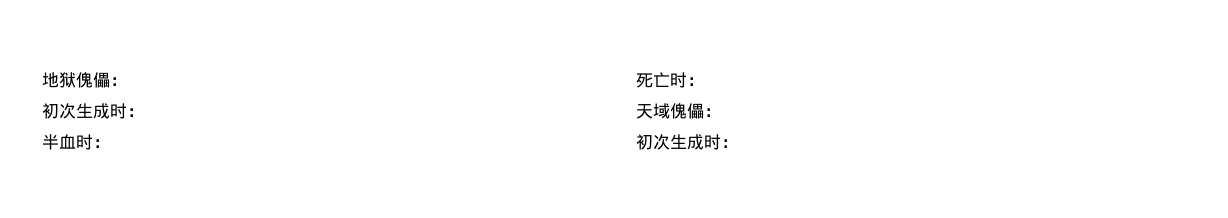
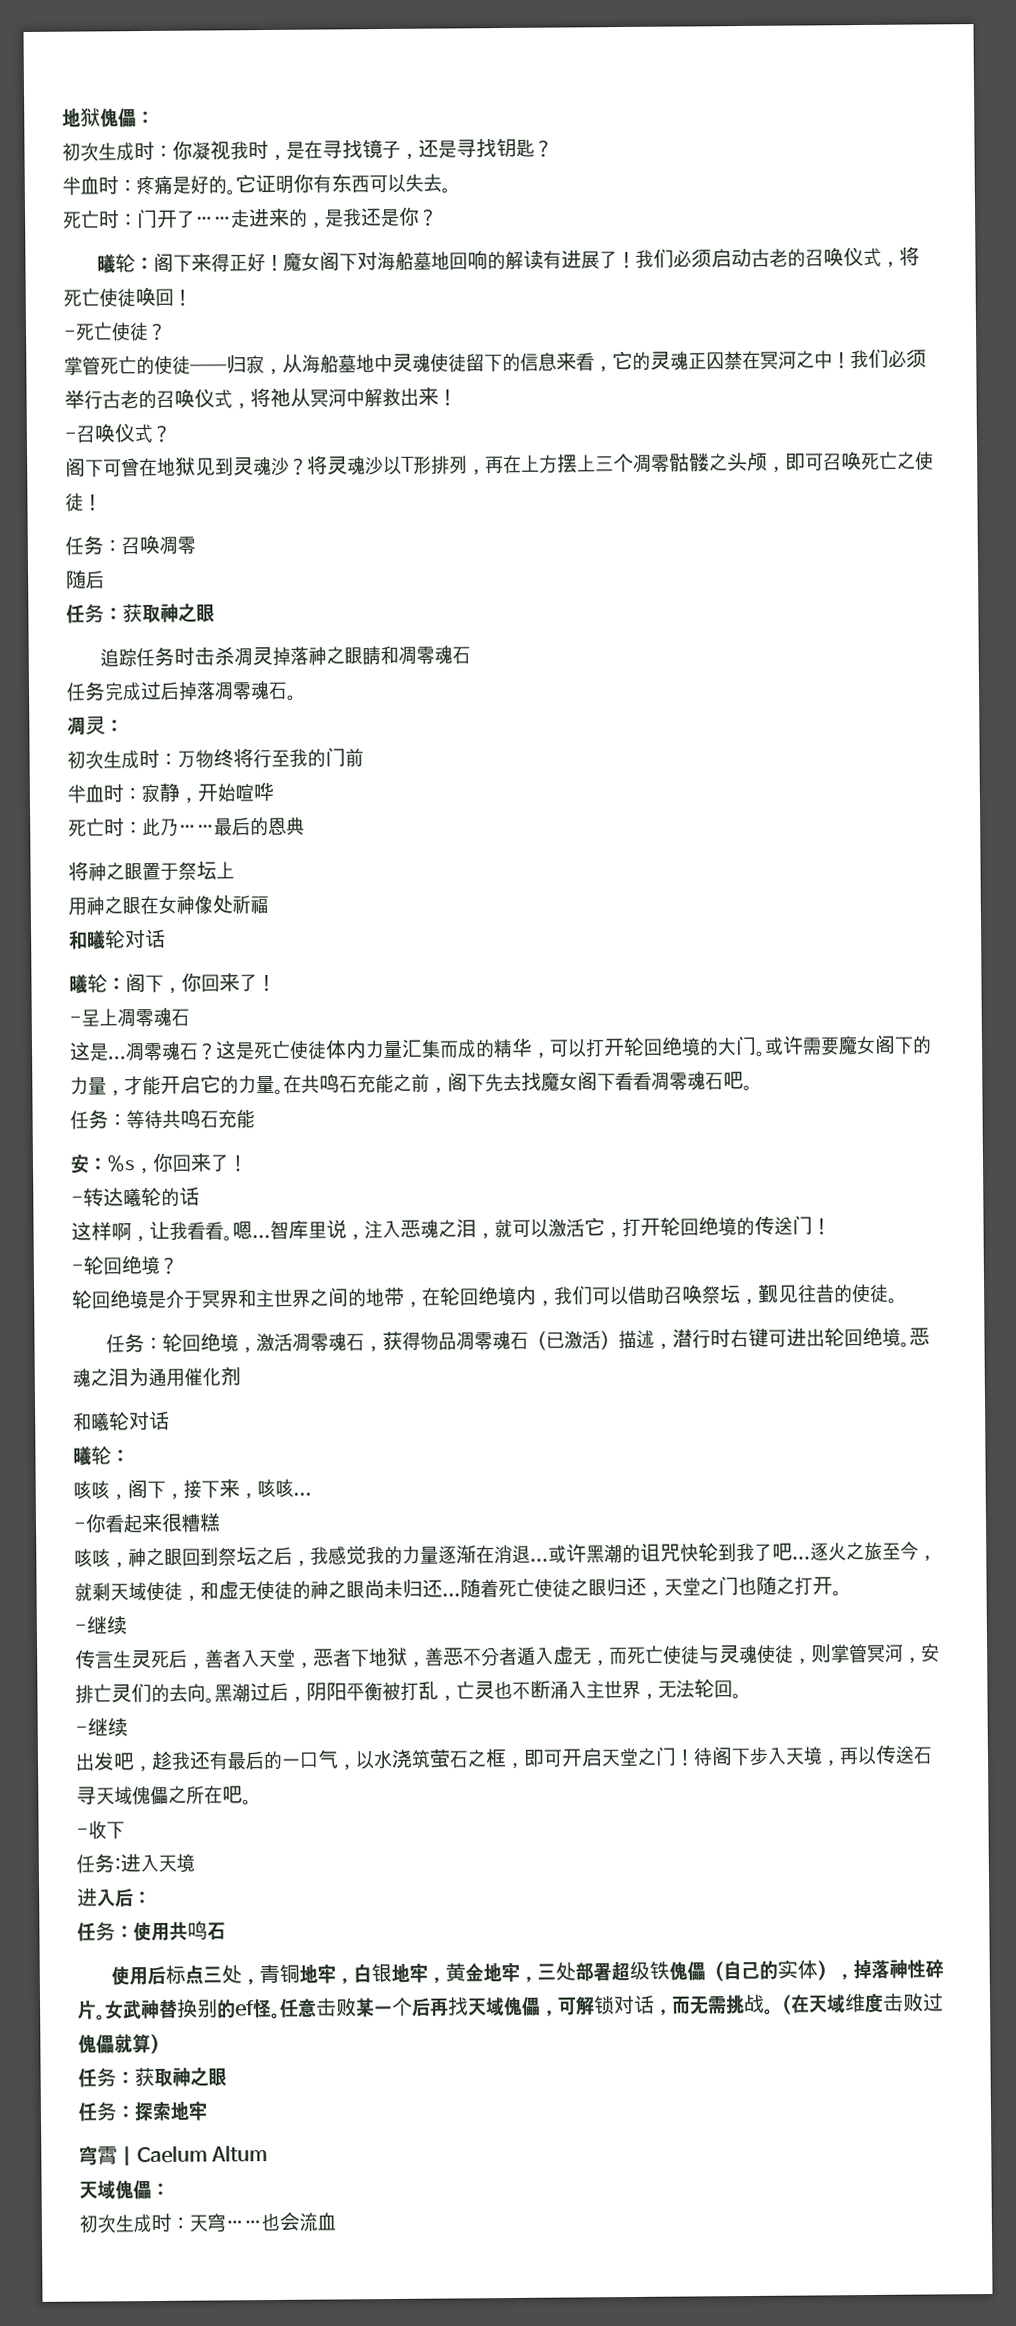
[42,134,110,150] [636,72,704,88] // 半血时： // 死亡时： -> [172,137,553,161] [62,173,451,196] [63,206,438,229] [97,246,921,274] [63,286,192,308] [64,321,167,342] [64,348,927,376] [64,386,457,410] [64,423,171,444] [65,451,934,478] [65,492,102,512] [65,534,196,556] [66,569,105,590] [66,603,215,624] [100,644,472,668] [66,679,297,702] [67,716,124,736] [67,747,364,770] [67,781,274,804] [68,816,305,837] [68,861,235,882] [68,894,269,916] [69,928,166,950] [69,972,276,994] [69,1006,190,1028] [69,1034,932,1062] [70,1070,753,1097] [70,1108,255,1130] [70,1152,248,1175] [71,1186,200,1208] [71,1215,831,1243] [71,1255,178,1276] [72,1283,898,1310] [106,1326,931,1354] [72,1366,241,1388] [73,1410,170,1432] [73,1445,130,1466] [73,1478,312,1501] [73,1512,221,1534] [74,1541,937,1569] [74,1575,842,1602] [74,1615,127,1635] [75,1643,940,1670] [75,1678,742,1704] [75,1717,128,1737] [75,1744,933,1773] [76,1785,252,1806] [76,1820,125,1840] [76,1853,195,1874] [77,1887,152,1908] [77,1920,226,1942] [111,1959,945,1986] [78,1992,944,2021] [78,2033,169,2055] [78,2066,227,2088] [78,2101,208,2122] [79,2145,269,2167] 你凝视我时，是在寻找镜子，还是寻找钥匙？ // 半血时：疼痛是好的。它证明你有东西可以失去。 // 死亡时：门开了……走进来的，是我还是你？ // 曦轮：阁下来得正好！魔女阁下对海船墓地回响的解读有进展了！我们必须启动古老的召唤仪式，将死亡使徒唤回！ // -死亡使徒？ // 掌管死亡的使徒——归寂，从海船墓地中灵魂使徒留下的信息来看，它的灵魂正囚禁在冥河之中！我们必须举行古老的召唤仪式，将祂从冥河中解救出来！ // -召唤仪式？ // 阁下可曾在地狱见到灵魂沙？将灵魂沙以T形排列，再在上方摆上三个凋零骷髅之头颅，即可召唤死亡之使徒！ // 任务：召唤凋零 // 随后 // 任务：获取神之眼 // 追踪任务时击杀凋灵掉落神之眼睛和凋零魂石 // 任务完成过后掉落凋零魂石。 // 凋灵： // 初次生成时：万物终将行至我的门前 // 半血时：寂静，开始喧哗 // 死亡时：此乃……最后的恩典 // 将神之眼置于祭坛上 // 用神之眼在女神像处祈福 // 和曦轮对话 // 曦轮：阁下，你回来了！ // -呈上凋零魂石 // 这是...凋零魂石？这是死亡使徒体内力量汇集而成的精华，可以打开轮回绝境的大门。或许需要魔女阁下的力量，才能开启它的力量。在共鸣石充能之前，阁下先去找魔女阁下看看凋零魂石吧。 // 任务：等待共鸣石充能 // 安：%s，你回来了！ // -转达曦轮的话 // 这样啊，让我看看。嗯...智库里说，注入恶魂之泪，就可以激活它，打开轮回绝境的传送门！ // -轮回绝境？ // 轮回绝境是介于冥界和主世界之间的地带，在轮回绝境内，我们可以借助召唤祭坛，觐见往昔的使徒。 // 任务：轮回绝境，激活凋零魂石，获得物品凋零魂石（已激活）描述，潜行时右键可进出轮回绝境。恶魂之泪为通用催化剂 // 和曦轮对话 // 曦轮： // 咳咳，阁下，接下来，咳咳... // -你看起来很糟糕 // 咳咳，神之眼回到祭坛之后，我感觉我的力量逐渐在消退...或许黑潮的诅咒快轮到我了吧...逐火之旅至今，就剩天域使徒，和虚无使徒的神之眼尚未归还...随着死亡使徒之眼归还，天堂之门也随之打开。 // -继续 // 传言生灵死后，善者入天堂，恶者下地狱，善恶不分者遁入虚无，而死亡使徒与灵魂使徒，则掌管冥河，安排亡灵们的去向。黑潮过后，阴阳平衡被打乱，亡灵也不断涌入主世界，无法轮回。 // -继续 // 出发吧，趁我还有最后的一口气，以水浇筑萤石之框，即可开启天堂之门！待阁下步入天境，再以传送石寻天域傀儡之所在吧。 // -收下 // 任务:进入天境 // 进入后： // 任务：使用共鸣石 // 使用后标点三处，青铜地牢，白银地牢，黄金地牢，三处部署超级铁傀儡（自己的实体），掉落神性碎片。女武神替换别的ef怪。任意击败某一个后再找天域傀儡，可解锁对话，而无需挑战。（在天域维度击败过傀儡就算） // 任务：获取神之眼 // 任务：探索地牢 // 穹霄 | Caelum Altum
(738, 143) none -> [189,2211,336,2233] 天穹……也会流血

